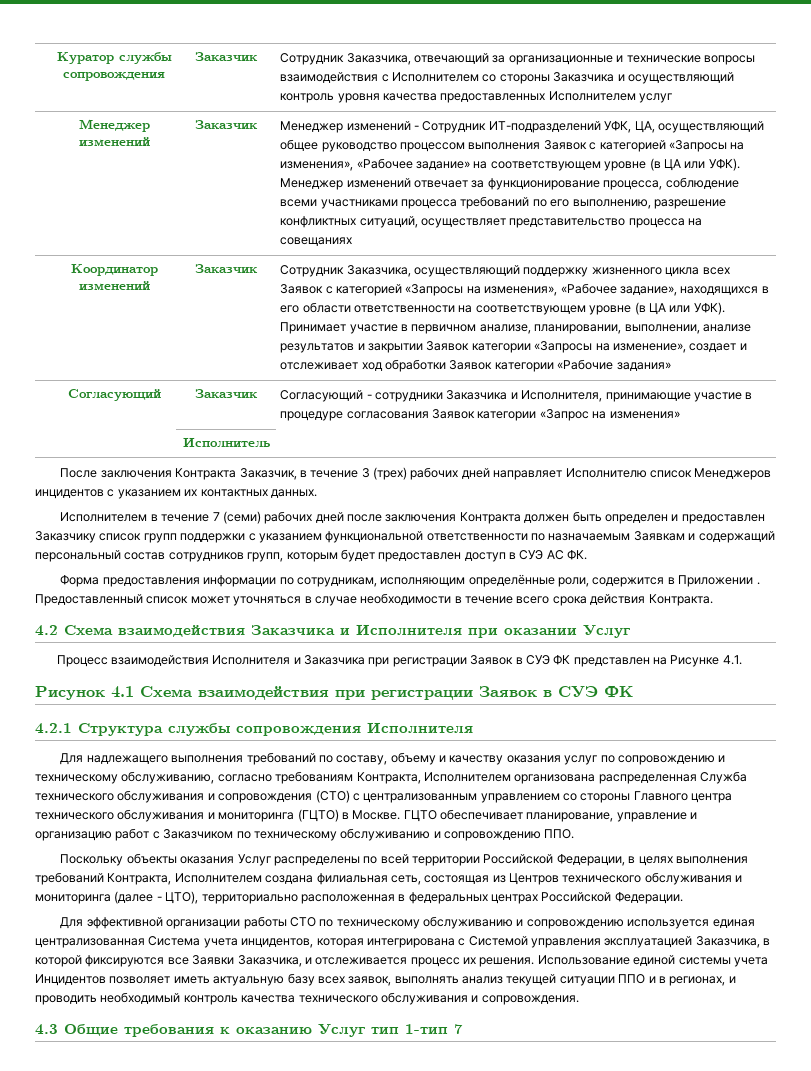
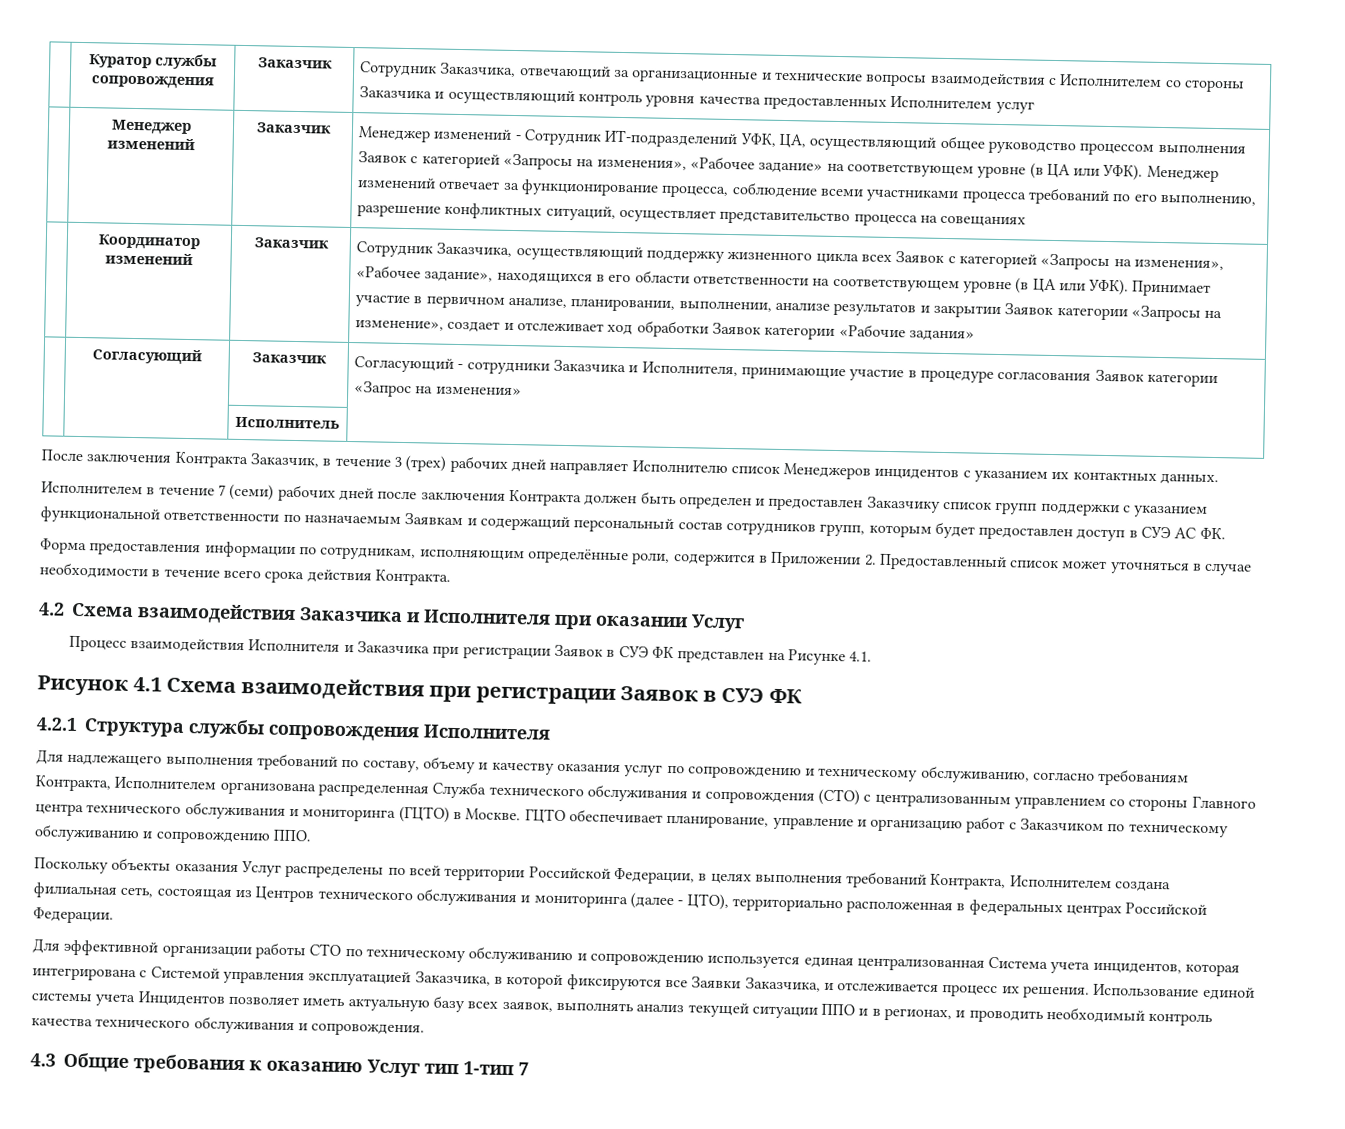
[756,582,760,585] . -> [864,554,877,566] 2.

